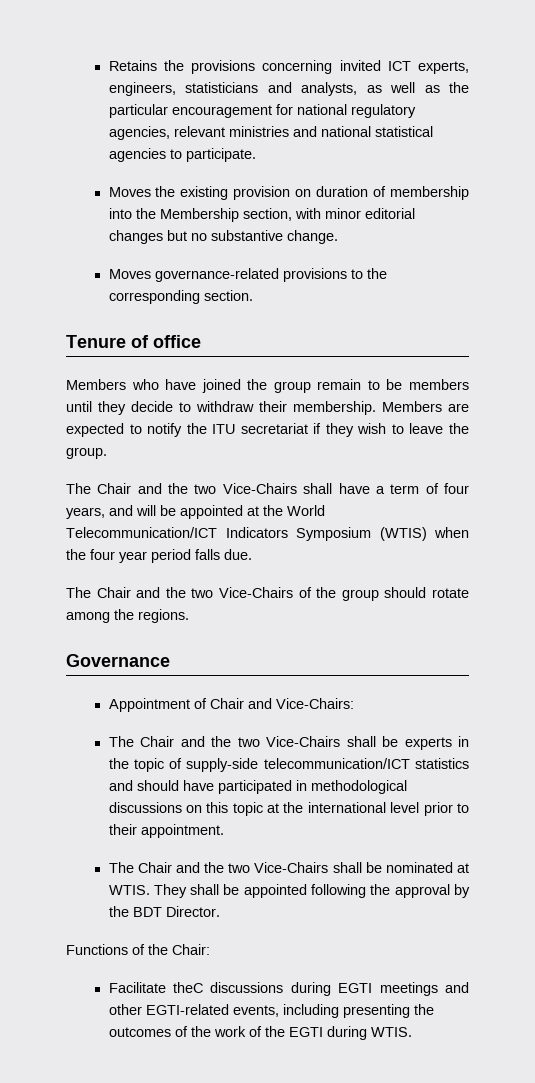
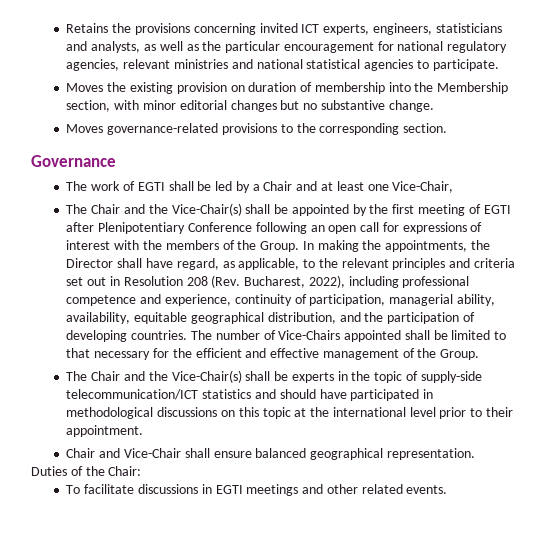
[66,335,201,348] [66,379,469,393] [66,401,469,415] [66,423,469,437] [66,447,107,459] [66,483,470,494] [66,505,325,519] [66,527,469,541] [66,549,252,563] [66,587,469,601] [66,609,189,623] [66,654,170,667] [108,698,354,712] [108,736,341,747] Tenure of office // Members who have joined the group remain to be members until they decide to withdraw their membership. Members are expected to notify the ITU secretariat if they wish to leave the group. // The Chair and the two Vice-Chairs shall have a term of four years, and will be appointed at the World Telecommunication/ICT Indicators Symposium (WTIS) when the four year period falls due. // The Chair and the two Vice-Chairs of the group should rotate among the regions. // Governance // Appointment of Chair and Vice-Chairs: // The Chair and the two Vice-Chairs -> [31,155,116,167] [66,181,454,193] [66,203,511,216] [66,222,483,234] [66,240,490,252] [66,258,515,270] [66,275,470,288] [66,294,495,306] [66,312,475,324] [66,330,507,342] [66,348,480,360] [66,370,242,383] Governance // The work of EGTI shall be led by a Chair and at least one Vice-Chair, // The Chair and the Vice-Chair(s) shall be appointed by the first meeting of EGTI after Plenipotentiary Conference following an open call for expressions of interest with the members of the Group. In making the appointments, the Director shall have regard, as applicable, to the relevant principles and criteria set out in Resolution 208 (Rev. Bucharest, 2022), including professional competence and experience, continuity of participation, managerial ability, availability, equitable geographical distribution, and the participation of developing countries. The number of Vice-Chairs appointed shall be limited to that necessary for the efficient and effective management of the Group. // The Chair and the Vice-Chair(s)
[108,862,470,873] [108,884,470,898] [108,906,220,917] [66,944,210,955] [108,982,469,996] [108,1004,434,1018] [108,1026,412,1040] The Chair and the two Vice-Chairs shall be nominated at WTIS. They shall be appointed following the approval by the BDT Director. // Functions of the Chair: // Facilitate theC discussions during EGTI meetings and other EGTI-related events, including presenting the outcomes of the work of the EGTI during WTIS. -> [66,448,475,460] [31,466,142,476] [66,484,448,496] Chair and Vice-Chair shall ensure balanced geographical representation. // Duties of the Chair: // To facilitate discussions in EGTI meetings and other related events.

